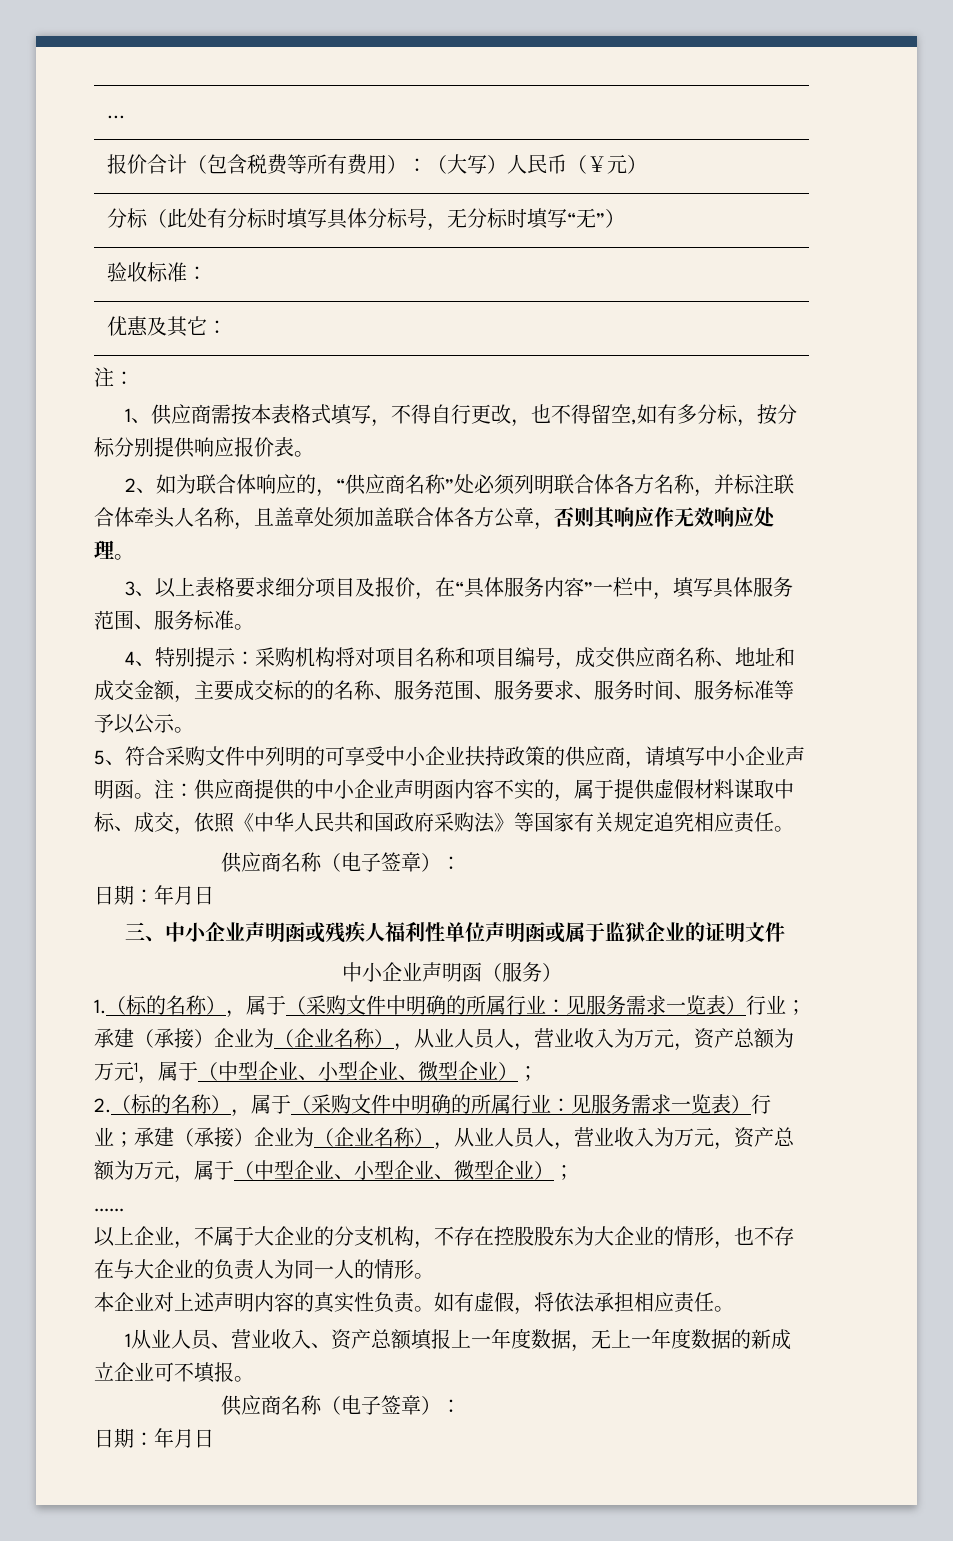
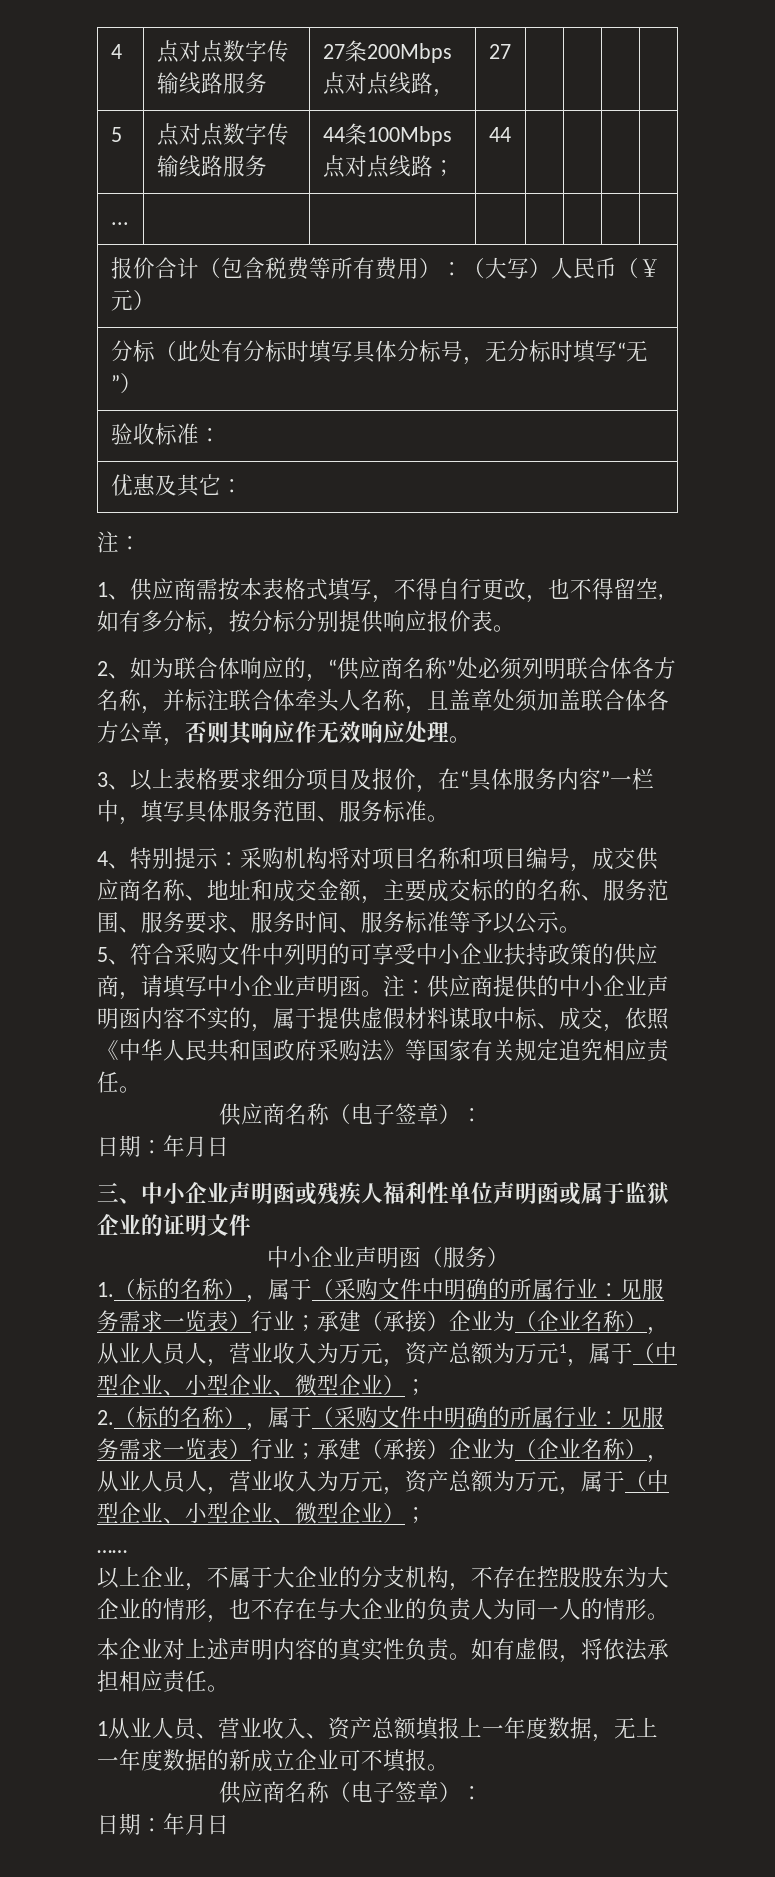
(107, 117) none -> [110,44,122,59] [156,40,289,63] [156,72,267,94] [322,40,452,63] [322,72,455,97] [488,44,511,59] [110,127,122,142] [156,123,289,146] [156,155,267,177] [322,123,452,146] [322,155,455,178] [488,127,511,142] 4 | 点对点数字传输线路服务 | 27条200Mbps点对点线路， | 27 | | | | // 5 | 点对点数字传输线路服务 | 44条100Mbps点对点线路； | 44 | | | | //

